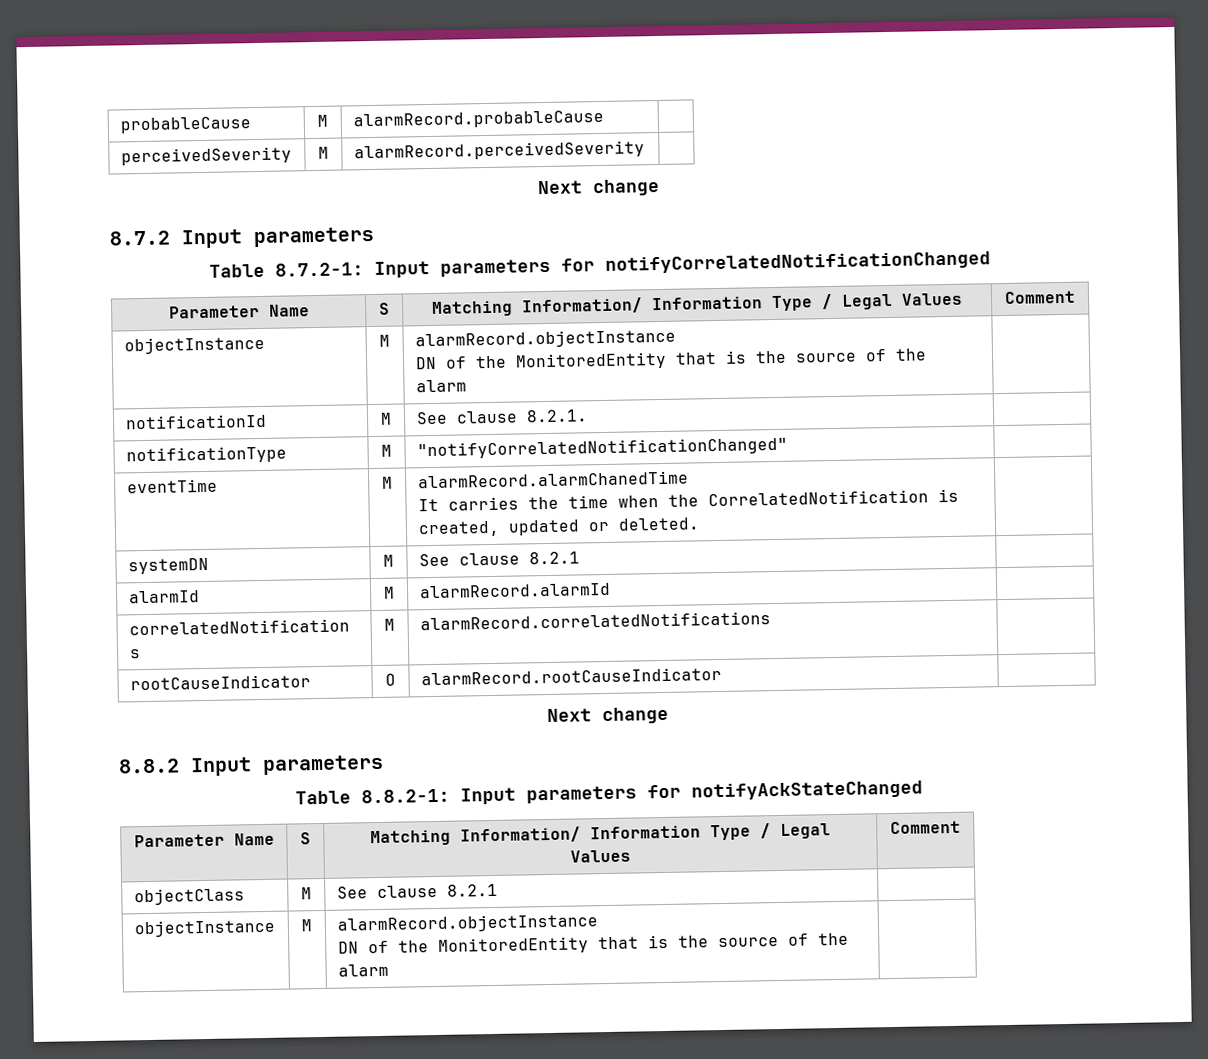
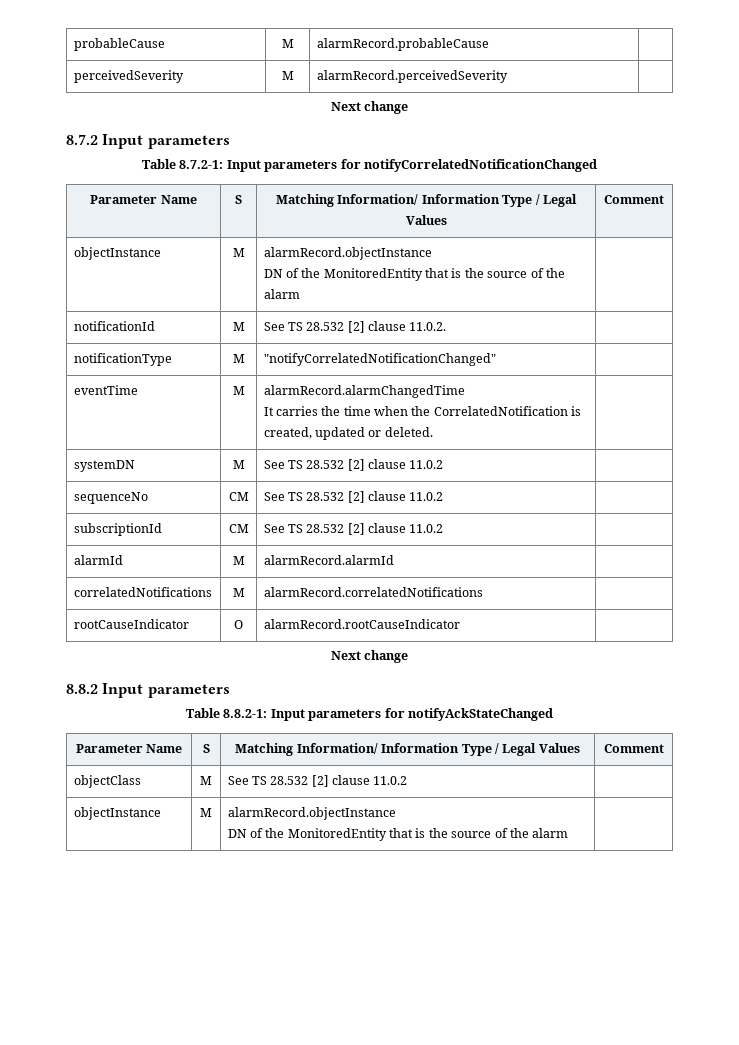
[455,409,588,424] clause 8.2.1. -> [287,321,447,333] TS 28.532 [2] clause 11.0.2.
[417,470,689,489] alarmRecord.alarmChanedTime -> [263,385,465,398] alarmRecord.alarmChangedTime
[458,551,580,566] clause 8.2.1 -> [287,459,444,471] [73,492,148,504] [228,492,249,501] [263,491,444,503] [73,523,162,536] [228,524,249,533] [263,523,444,535] TS 28.532 [2] clause 11.0.2 | // sequenceNo | CM | See TS 28.532 [2] clause 11.0.2 | // subscriptionId | CM | See TS 28.532 [2] clause 11.0.2
[376,883,498,899] clause 8.2.1 -> [251,775,408,787] TS 28.532 [2] clause 11.0.2

